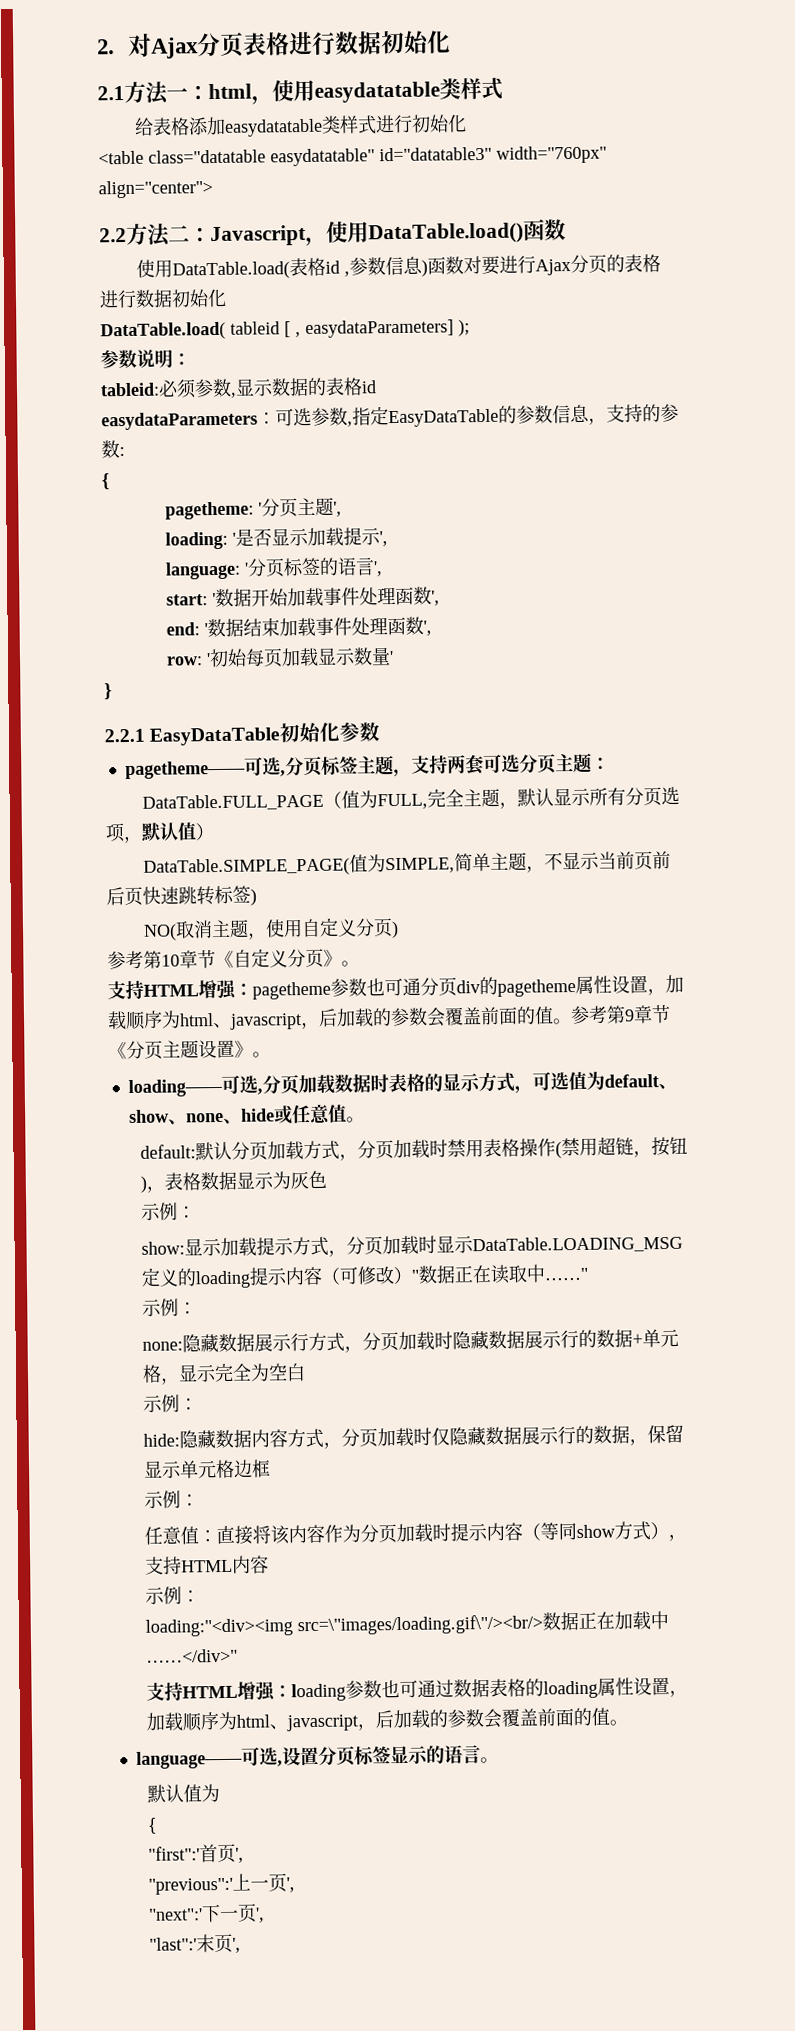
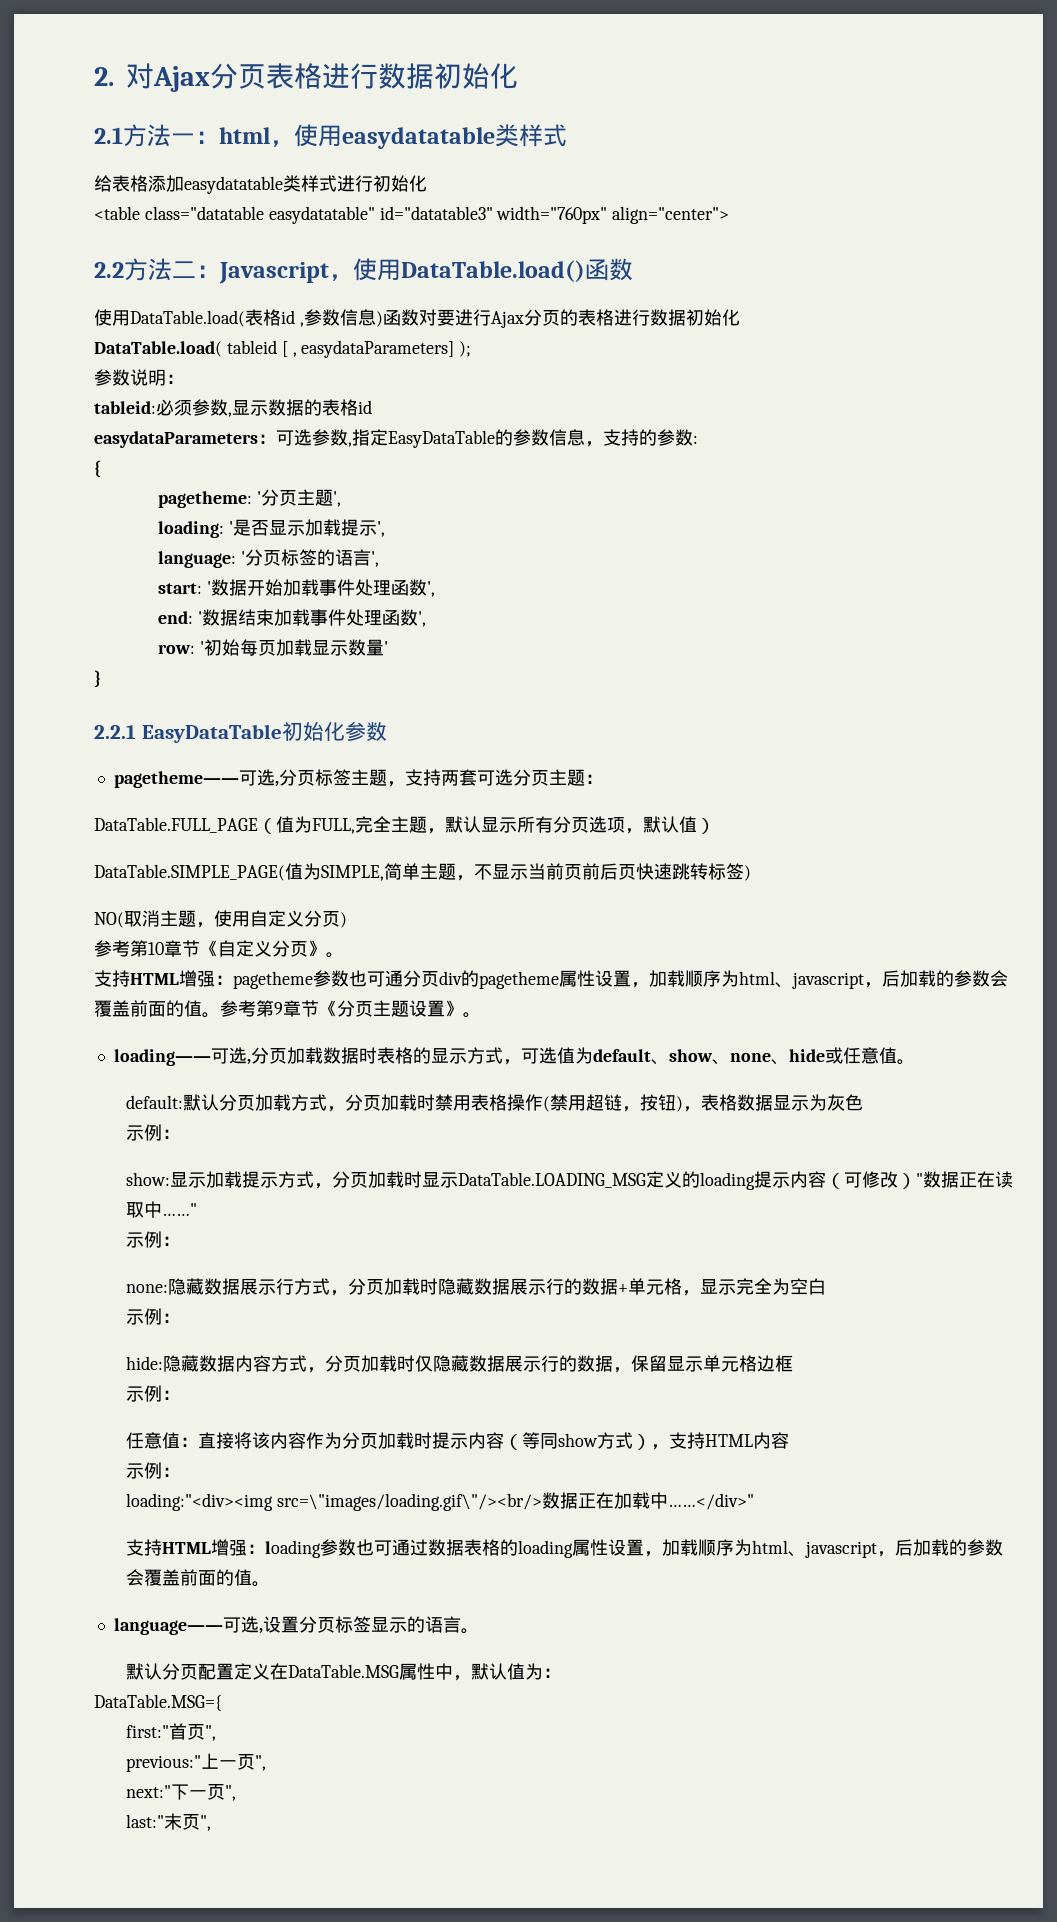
[183,1784,221,1803] [147,1817,159,1834] [148,1843,245,1864] [148,1873,296,1895] [148,1903,266,1923] [149,1933,242,1954] 值为 // { // "first":'首页', // "previous":'上一页', // "next":'下一页', // "last":'末页', -> [161,1663,561,1681] [94,1694,222,1711] [125,1723,216,1741] [125,1753,266,1772] [125,1784,236,1801] [125,1813,211,1831] 分页配置定义在DataTable.MSG属性中，默认值为： // DataTable.MSG={ // first:"首页", // previous:"上一页", // next:"下一页", // last:"末页",

